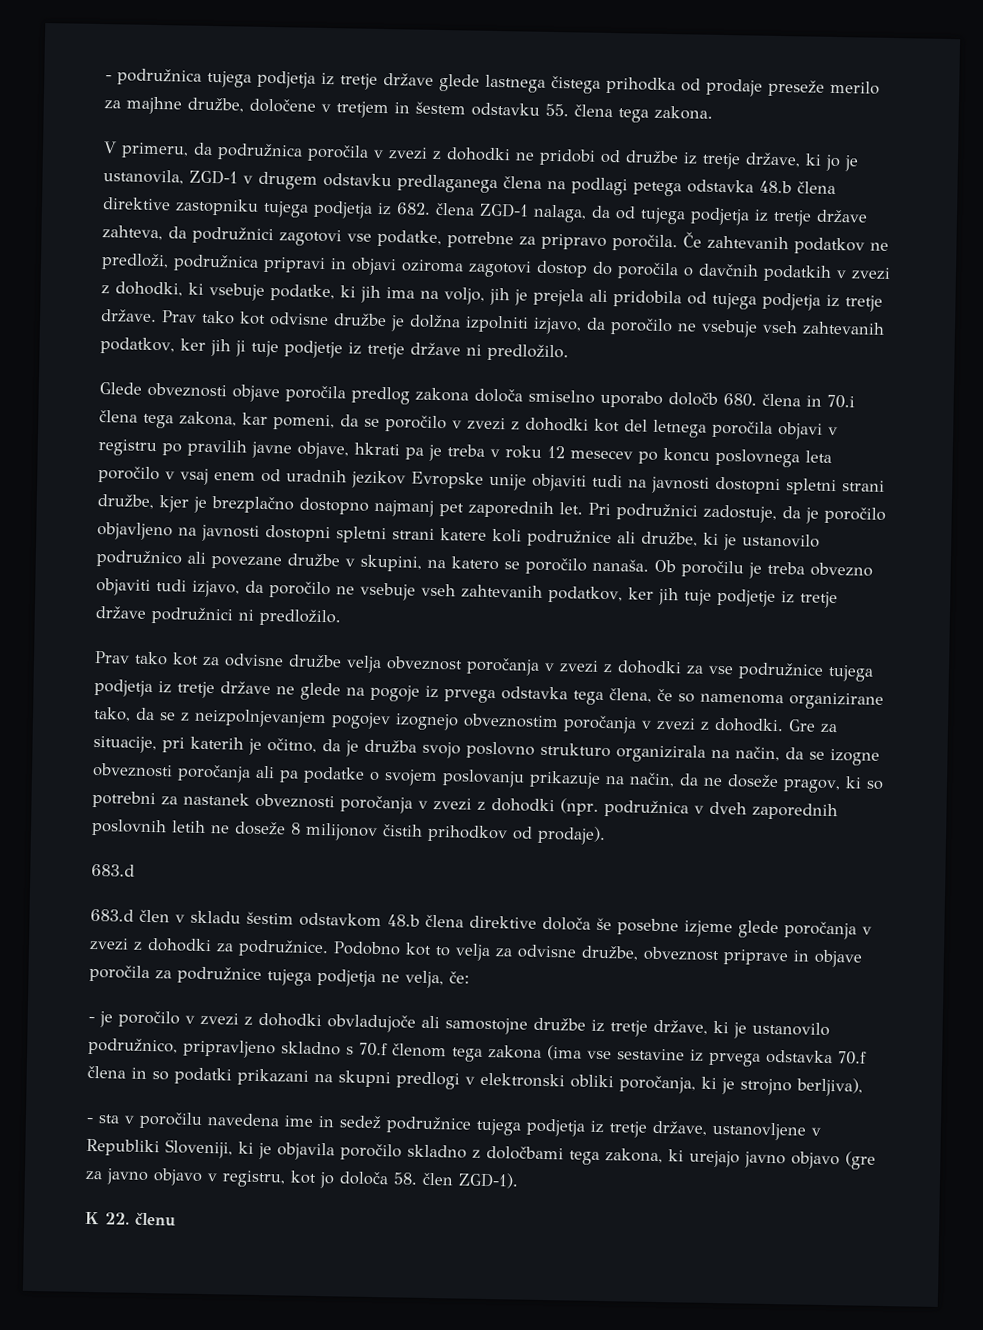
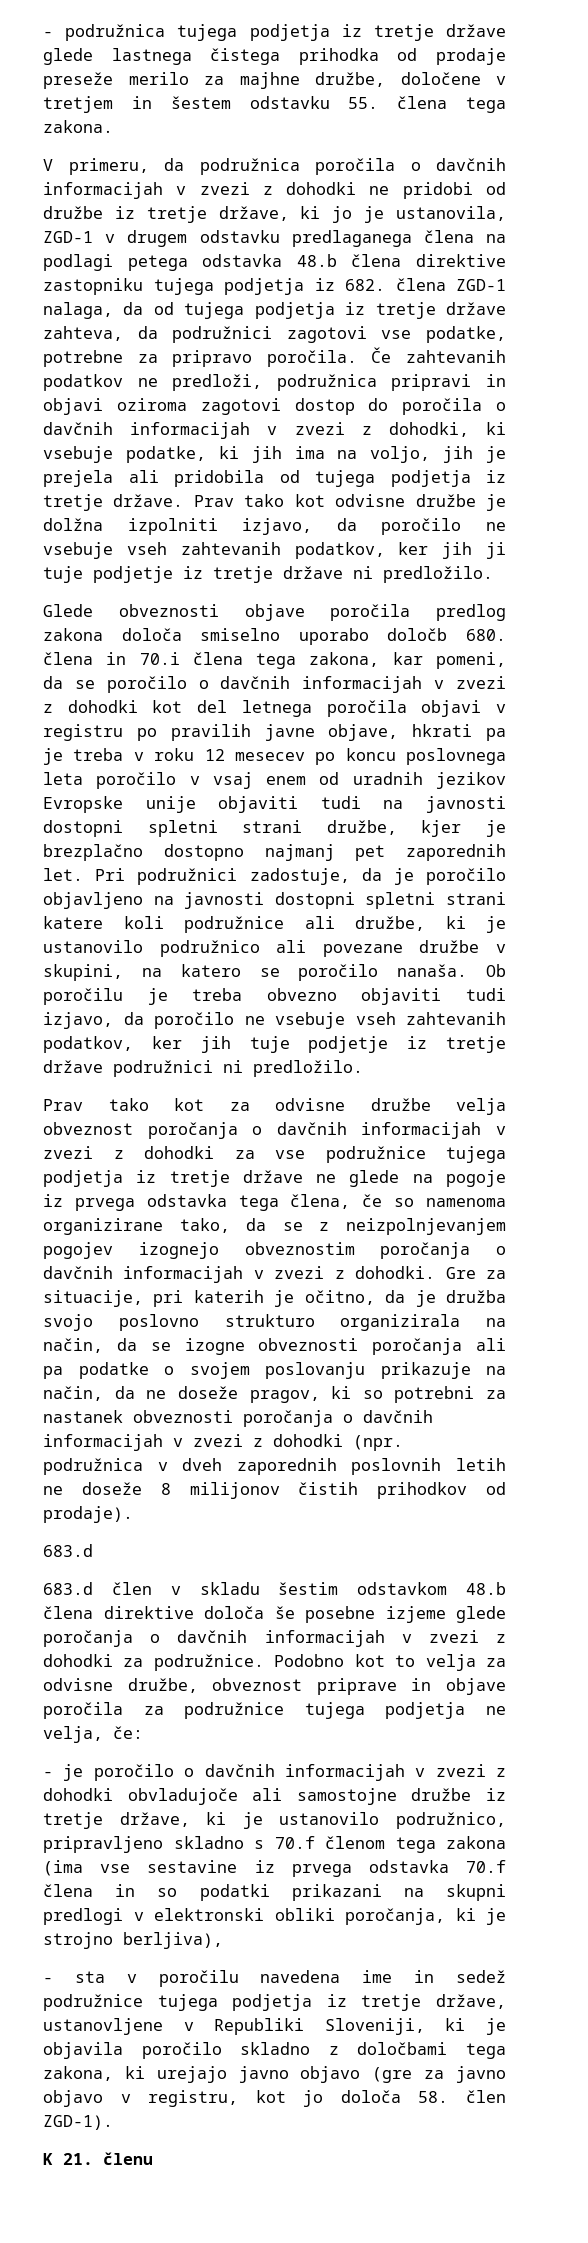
(369, 153) none -> [410,158,506,171] [43,182,163,199] o davčnih informacijah
[763,264,832,282] podatkih -> [130,422,251,439] informacijah
(447, 424) none -> [198,676,423,693] o davčnih informacijah
(540, 666) none -> [252,1122,482,1139] o davčnih informacijah
(637, 724) none -> [496,1246,506,1255] [43,1266,244,1283] o davčnih informacijah
(413, 804) none -> [343,1410,433,1423] [43,1434,163,1451] o davčnih informacijah
(857, 930) none -> [150,1630,385,1647] o davčnih informacijah
(180, 1019) none -> [184,1764,405,1781] o davčnih informacijah
[105,1212,130,1225] 22. -> [63,2153,93,2165] 21.

